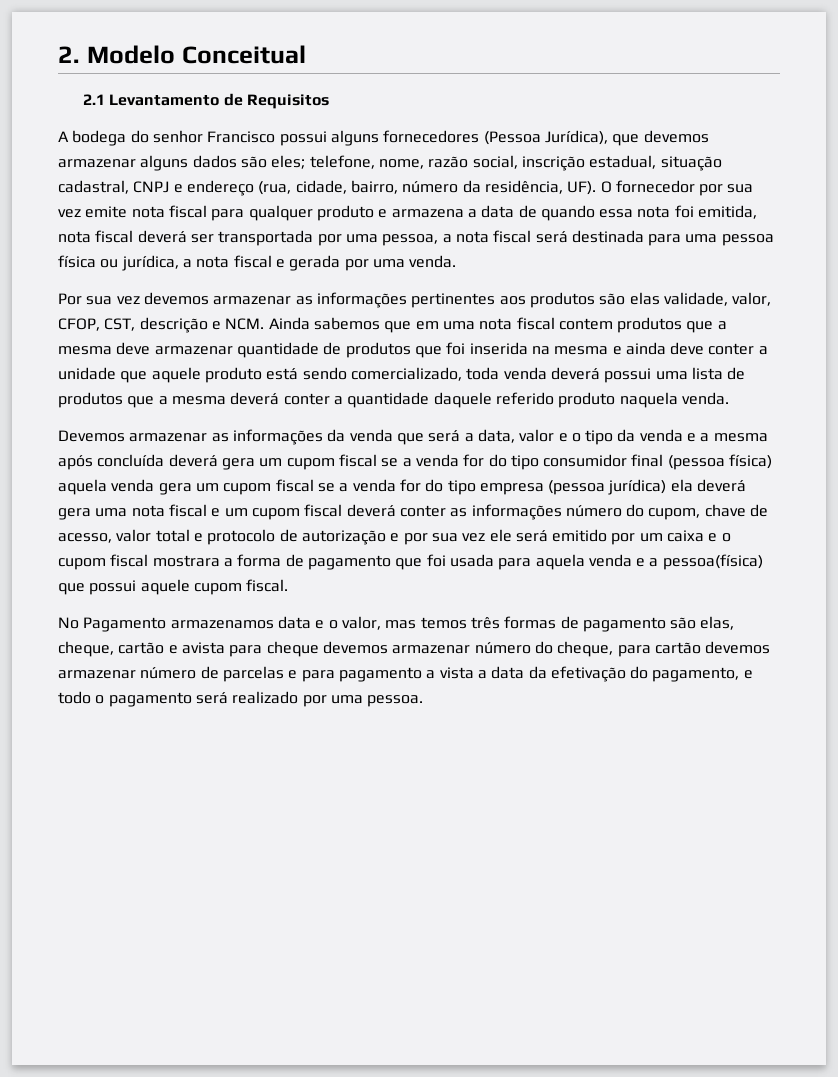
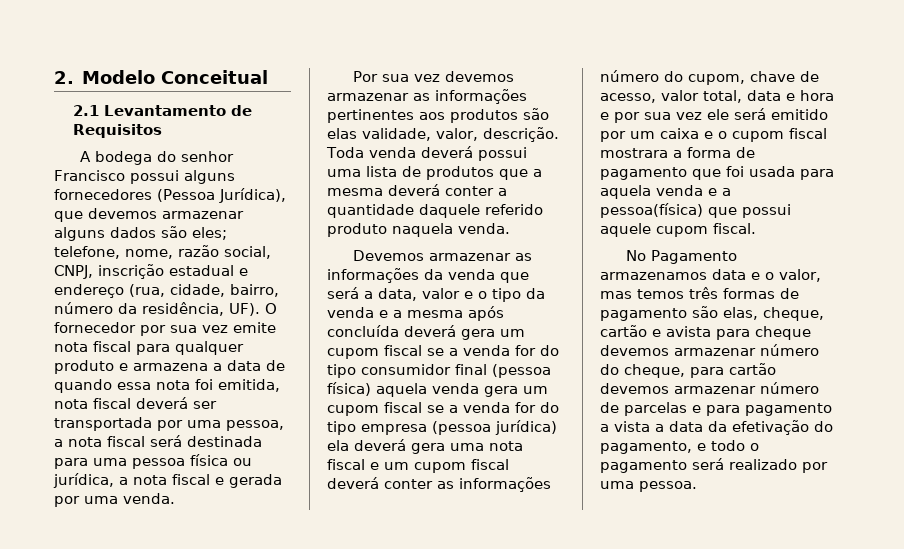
[521,155,722,171] [58,180,170,194] inscrição estadual, situação cadastral, CNPJ -> [54,264,234,279] CNPJ, inscrição estadual
[58,317,727,333] [58,342,768,358] [58,367,500,383] CFOP, CST, descrição e NCM. Ainda sabemos que em uma nota fiscal contem produtos que a mesma deve armazenar quantidade de produtos que foi inserida na mesma e ainda deve conter a unidade que aquele produto está sendo comercializado, toda -> [483,127,559,142] [326,147,364,158] descrição. Toda
[155,529,386,545] total e protocolo de autorização -> [703,90,834,103] total, data e hora

